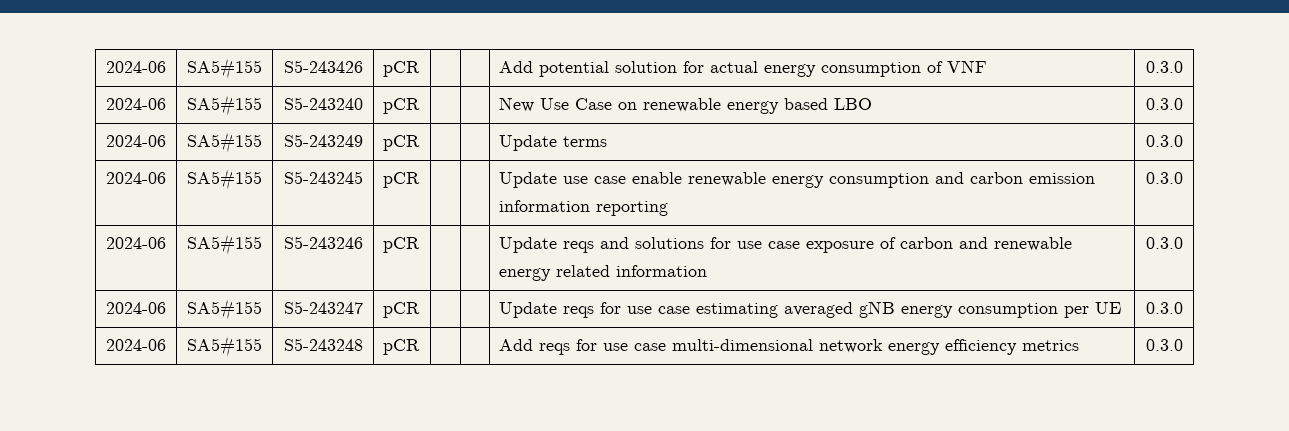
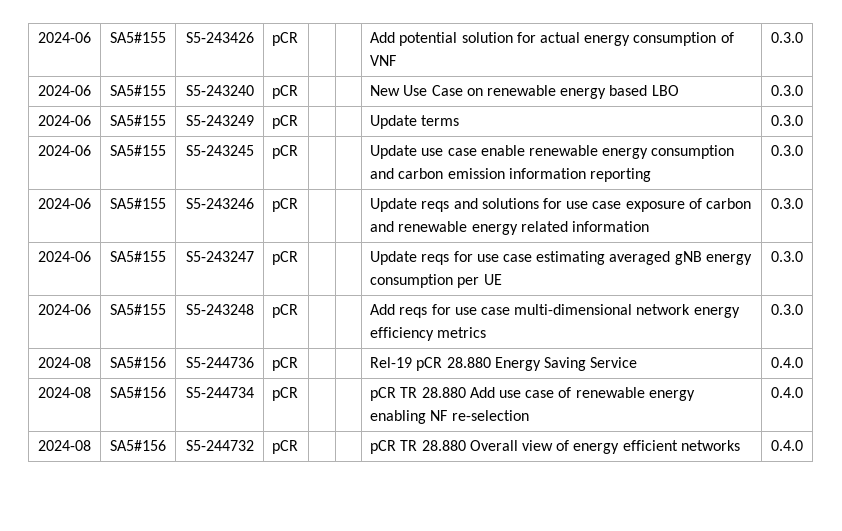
(1183, 345) none -> [38,357,91,368] [110,357,166,368] [185,357,254,368] [272,357,299,371] [370,357,638,371] [771,357,803,368] [38,387,91,398] [110,387,166,398] [185,387,254,398] [272,387,299,401] [370,387,695,401] [370,410,529,424] [771,387,803,398] [38,440,91,451] [110,440,166,451] [185,440,254,451] [272,440,299,454] [370,440,740,454] [771,440,803,451] // 2024-08 | SA5#156 | S5-244736 | pCR | | | Rel-19 pCR 28.880 Energy Saving Service | 0.4.0 // 2024-08 | SA5#156 | S5-244734 | pCR | | | pCR TR 28.880 Add use case of renewable energy enabling NF re-selection | 0.4.0 // 2024-08 | SA5#156 | S5‑244732 | pCR | | | pCR TR 28.880 Overall view of energy efficient networks | 0.4.0

